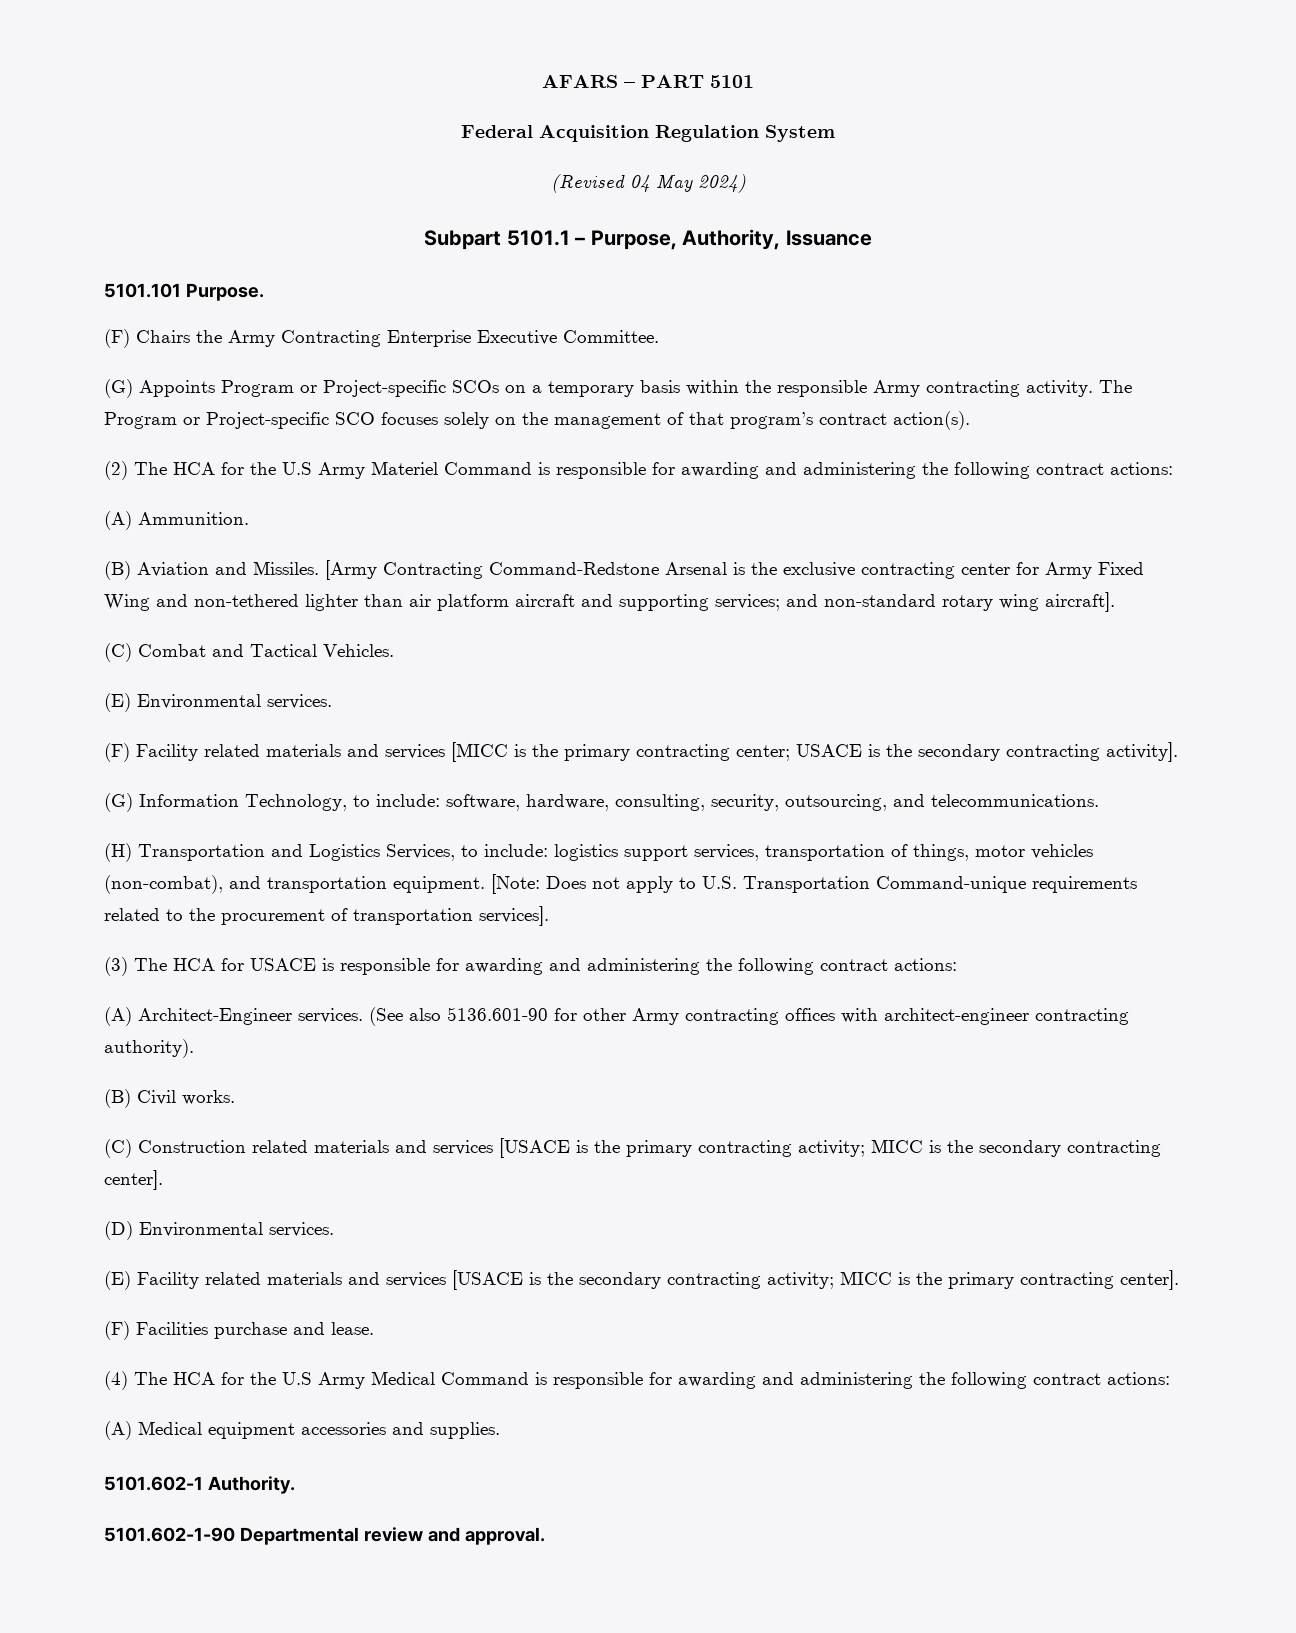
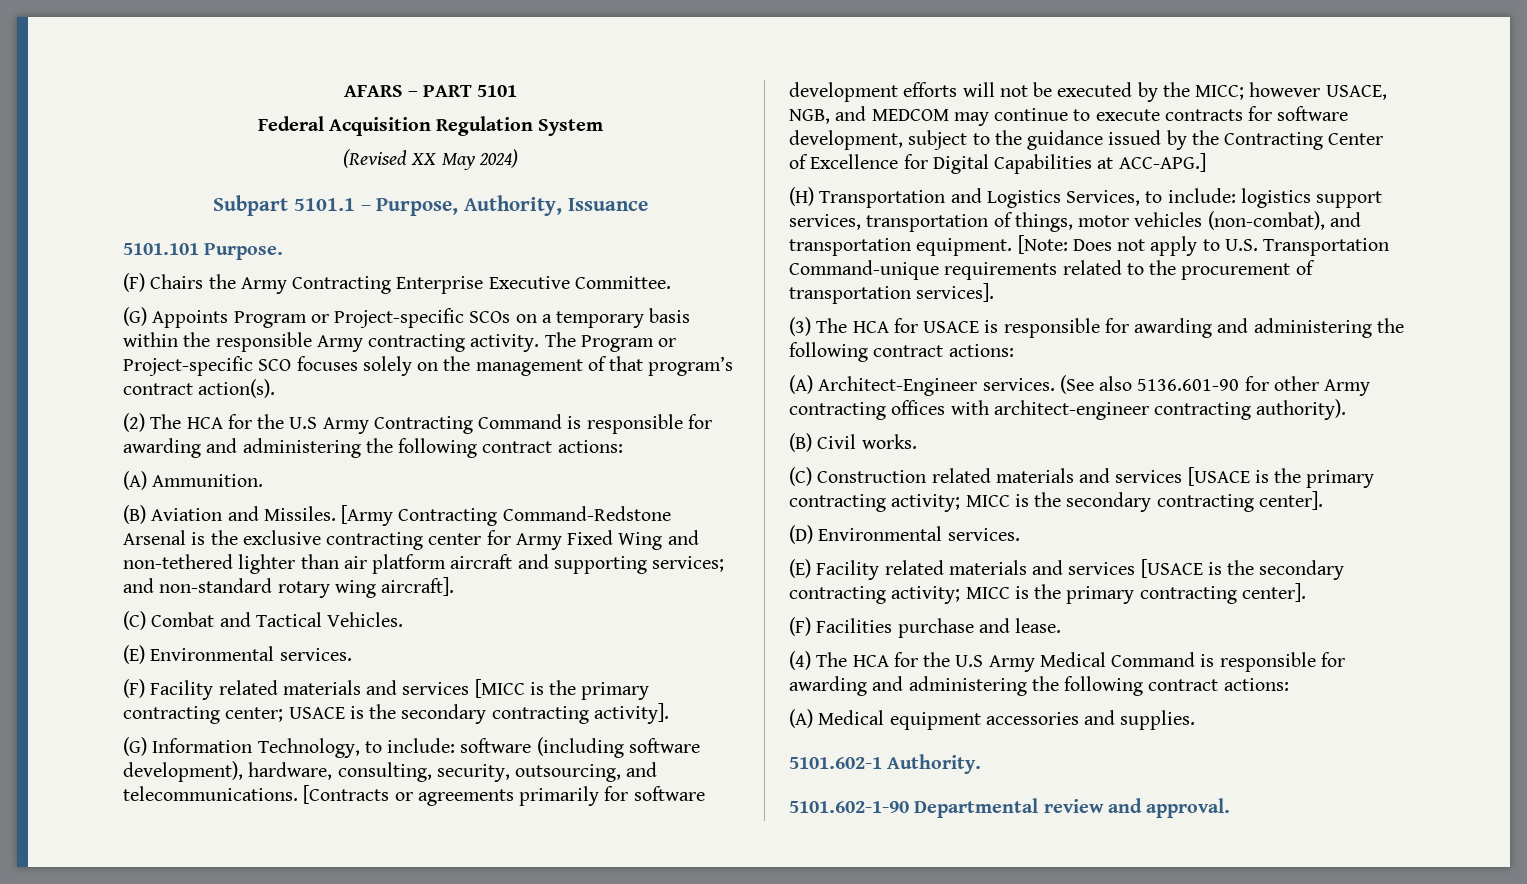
[629,175,650,192] 04 -> [411,153,437,165] XX
[371,461,438,475] Materiel -> [373,416,473,434] Contracting
[446,794,520,811] software, -> [460,737,700,758] [123,761,243,782] software (including software development),
(1099, 800) none -> [303,785,705,806] [789,82,1387,102] [789,106,1349,126] [789,130,1384,150] [789,153,1206,174] [Contracts or agreements primarily for software development efforts will not be executed by the MICC; however USACE, NGB, and MEDCOM may continue to execute contracts for software development, subject to the guidance issued by the Contracting Center of Excellence for Digital Capabilities at ACC-APG.]

